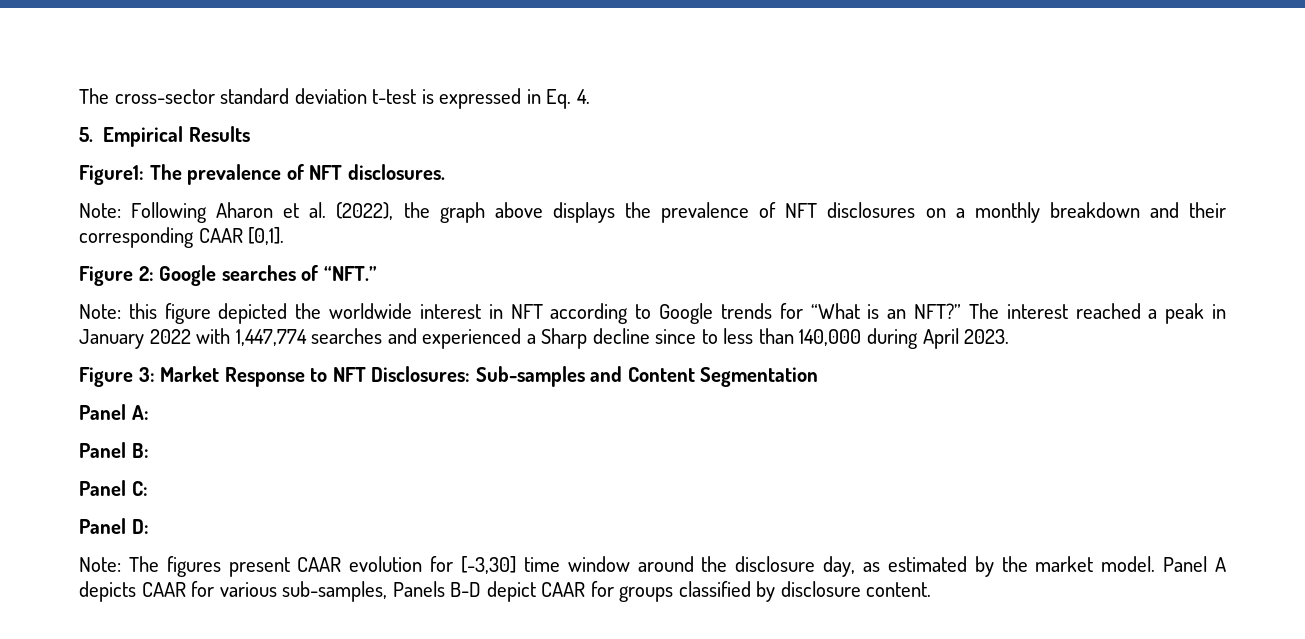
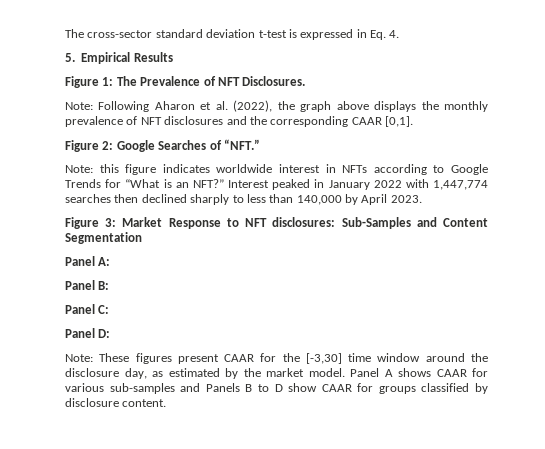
[79,164,445,185] Figure1: The prevalence of NFT disclosures. -> [65,76,306,88] Figure 1: The Prevalence of NFT Disclosures.
(651, 210) none -> [444,101,488,112] monthly
[925,202,1226,223] on a monthly breakdown and their -> [226,116,267,125] and the
[221,265,296,281] searches -> [158,140,207,150] Searches
[218,303,322,324] depicted the -> [162,164,210,173] indicates
[510,304,543,319] NFT -> [342,165,368,173] NFTs
[720,303,772,319] trends -> [65,179,101,188] Trends
[968,303,1205,324] The interest reached a peak -> [228,179,311,190] Interest peaked
[387,328,697,349] and experienced a Sharp decline since -> [114,194,230,205] then declined sharply
[867,328,919,349] during -> [345,194,358,205] by
[371,366,585,387] Disclosures: Sub-samples -> [272,217,411,229] disclosures: Sub-Samples
[128,556,159,572] The -> [99,353,130,362] These
[349,556,454,572] evolution for -> [260,353,300,362] for the
[79,581,136,602] depicts -> [398,368,431,377] shows
[282,581,536,602] sub-samples, Panels B-D depict -> [109,383,318,394] sub-samples and Panels B to D show

